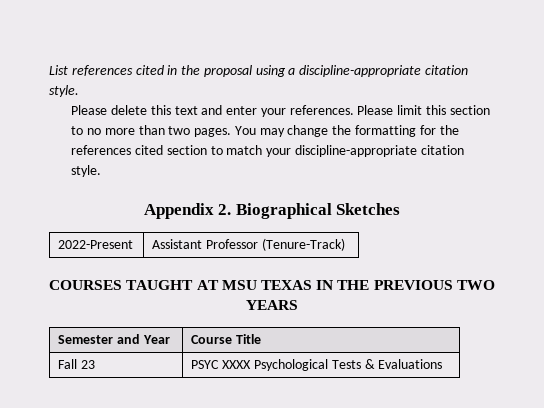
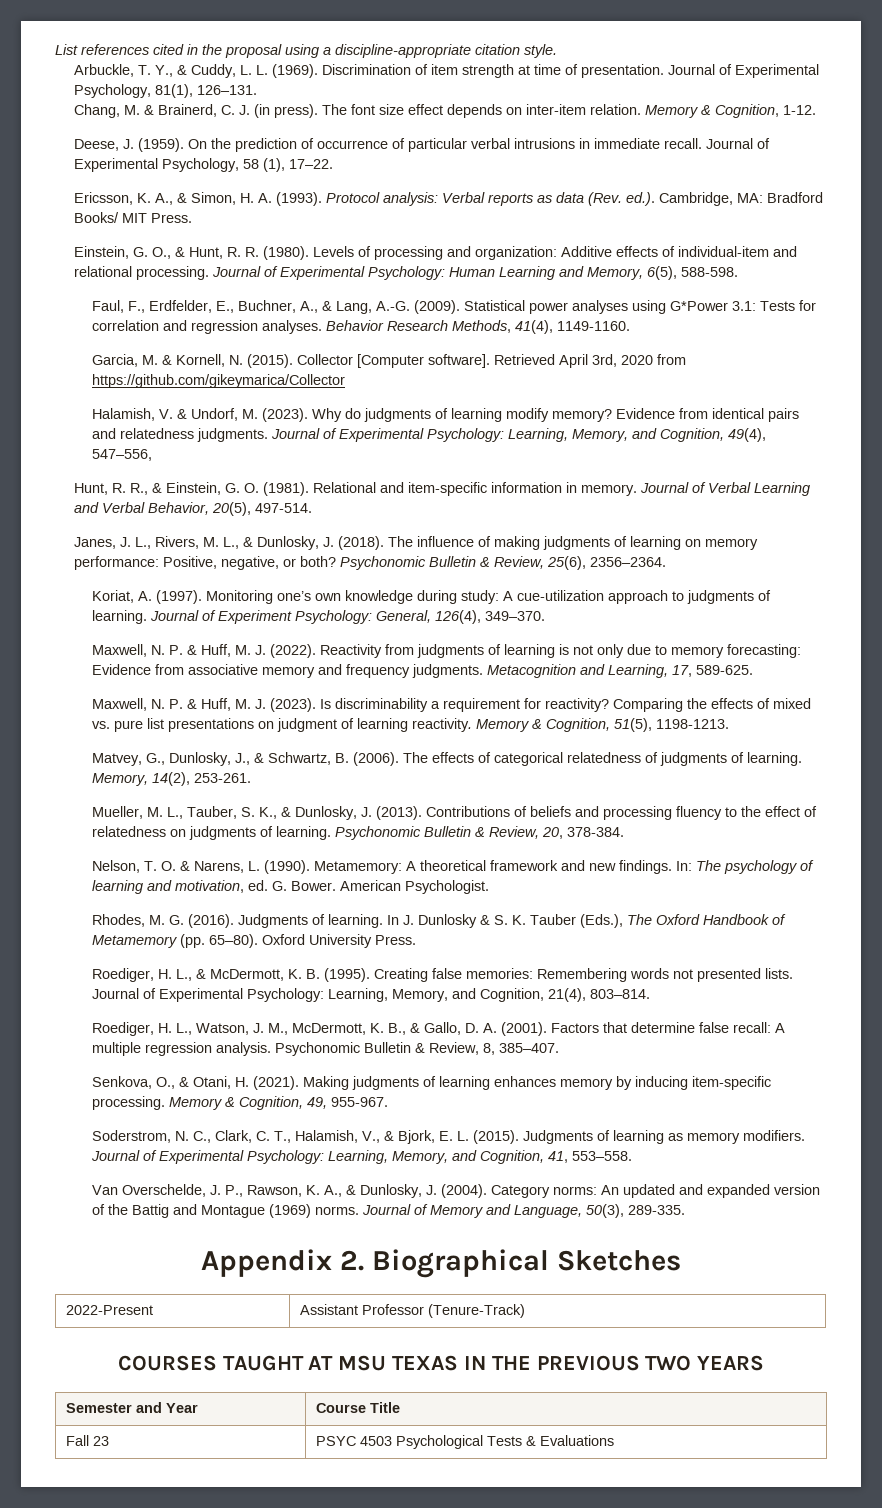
[71,105,490,117] [71,125,459,137] [71,145,464,157] [71,165,102,177] Please delete this text and enter your references. Please limit this section to no more than two pages. You may change the formatting for the references cited section to match your discipline-appropriate citation style. -> [73,64,819,78] [73,84,257,98] [73,104,816,118] [73,138,770,152] [73,158,333,172] [73,192,823,206] [73,212,192,223] [73,246,797,260] [73,266,738,280] [92,300,817,314] [92,320,631,334] [92,354,687,368] [92,374,346,388] [92,408,800,422] [92,428,767,442] [92,449,153,461] [73,482,810,496] [73,502,312,516] [73,536,758,550] [73,556,666,570] [92,590,772,604] [92,610,546,624] [92,644,802,658] [92,664,754,678] [92,698,812,712] [92,718,730,732] [92,752,803,766] [92,772,252,786] [92,806,818,820] [92,826,625,840] [92,860,815,874] [92,880,490,894] [92,914,787,928] [92,934,417,948] [92,968,794,982] [92,988,651,1002] [92,1022,786,1036] [92,1042,560,1056] [92,1076,772,1090] [92,1096,389,1110] [92,1130,806,1144] [91,1150,633,1164] [92,1184,821,1198] [92,1204,686,1218] Arbuckle, T. Y., & Cuddy, L. L. (1969). Discrimination of item strength at time of presentation. Journal of Experimental Psychology, 81(1), 126–131. // Chang, M. & Brainerd, C. J. (in press). The font size effect depends on inter-item relation. Memory & Cognition, 1-12. // Deese, J. (1959). On the prediction of occurrence of particular verbal intrusions in immediate recall. Journal of Experimental Psychology, 58 (1), 17–22. // Ericsson, K. A., & Simon, H. A. (1993). Protocol analysis: Verbal reports as data (Rev. ed.). Cambridge, MA: Bradford Books/ MIT Press. // Einstein, G. O., & Hunt, R. R. (1980). Levels of processing and organization: Additive effects of individual-item and relational processing. Journal of Experimental Psychology: Human Learning and Memory, 6(5), 588-598. // Faul, F., Erdfelder, E., Buchner, A., & Lang, A.-G. (2009). Statistical power analyses using G*Power 3.1: Tests for correlation and regression analyses. Behavior Research Methods, 41(4), 1149-1160. // Garcia, M. & Kornell, N. (2015). Collector [Computer software]. Retrieved April 3rd, 2020 from https://github.com/gikeymarica/Collector // Halamish, V. & Undorf, M. (2023). Why do judgments of learning modify memory? Evidence from identical pairs and relatedness judgments. Journal of Experimental Psychology: Learning, Memory, and Cognition, 49(4), 547–556, // Hunt, R. R., & Einstein, G. O. (1981). Relational and item-specific information in memory. Journal of Verbal Learning and Verbal Behavior, 20(5), 497-514. // Janes, J. L., Rivers, M. L., & Dunlosky, J. (2018). The influence of making judgments of learning on memory performance: Positive, negative, or both? Psychonomic Bulletin & Review, 25(6), 2356–2364. // Koriat, A. (1997). Monitoring one’s own knowledge during study: A cue-utilization approach to judgments of learning. Journal of Experiment Psychology: General, 126(4), 349–370. // Maxwell, N. P. & Huff, M. J. (2022). Reactivity from judgments of learning is not only due to memory forecasting: Evidence from associative memory and frequency judgments. Metacognition and Learning, 17, 589-625. // Maxwell, N. P. & Huff, M. J. (2023). Is discriminability a requirement for reactivity? Comparing the effects of mixed vs. pure list presentations on judgment of learning reactivity. Memory & Cognition, 51(5), 1198-1213. // Matvey, G., Dunlosky, J., & Schwartz, B. (2006). The effects of categorical relatedness of judgments of learning. Memory, 14(2), 253-261. // Mueller, M. L., Tauber, S. K., & Dunlosky, J. (2013). Contributions of beliefs and processing fluency to the effect of relatedness on judgments of learning. Psychonomic Bulletin & Review, 20, 378-384. // Nelson, T. O. & Narens, L. (1990). Metamemory: A theoretical framework and new findings. In: The psychology of learning and motivation, ed. G. Bower. American Psychologist. // Rhodes, M. G. (2016). Judgments of learning. In J. Dunlosky & S. K. Tauber (Eds.), The Oxford Handbook of Metamemory (pp. 65–80). Oxford University Press. // Roediger, H. L., & McDermott, K. B. (1995). Creating false memories: Remembering words not presented lists. Journal of Experimental Psychology: Learning, Memory, and Cognition, 21(4), 803–814. // Roediger, H. L., Watson, J. M., McDermott, K. B., & Gallo, D. A. (2001). Factors that determine false recall: A multiple regression analysis. Psychonomic Bulletin & Review, 8, 385–407. // Senkova, O., & Otani, H. (2021). Making judgments of learning enhances memory by inducing item-specific processing. Memory & Cognition, 49, 955-967. // Soderstrom, N. C., Clark, C. T., Halamish, V., & Bjork, E. L. (2015). Judgments of learning as memory modifiers. Journal of Experimental Psychology: Learning, Memory, and Cognition, 41, 553–558. // Van Overschelde, J. P., Rawson, K. A., & Dunlosky, J. (2004). Category norms: An updated and expanded version of the Battig and Montague (1969) norms. Journal of Memory and Language, 50(3), 289-335.
[222,360,252,369] XXXX -> [359,1436,392,1446] 4503

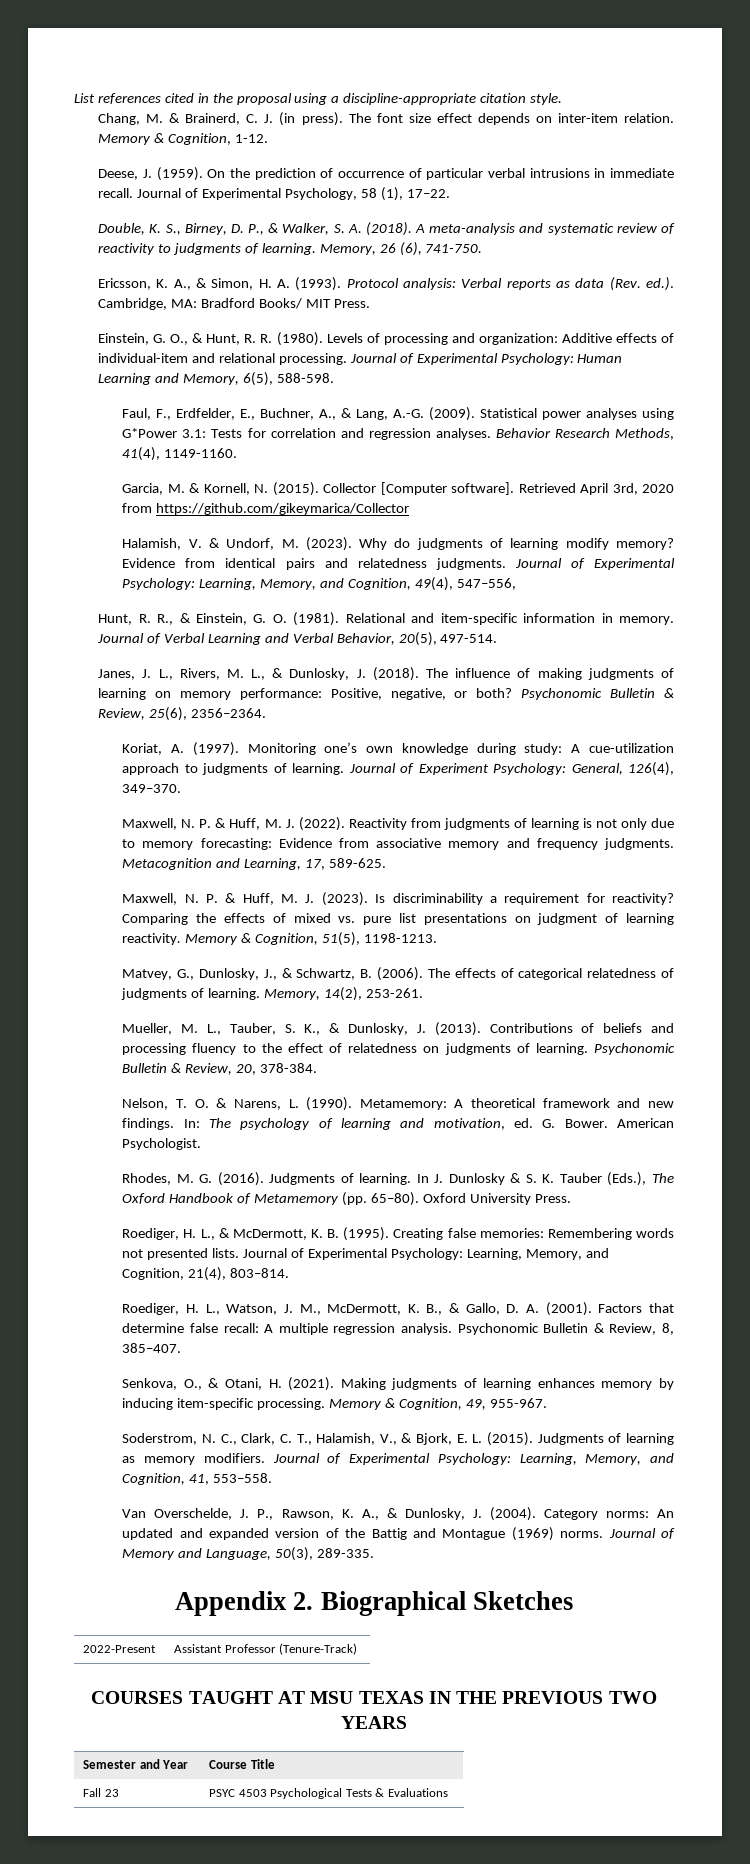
[73,64,819,78] [73,84,257,98] // Arbuckle, T. Y., & Cuddy, L. L. (1969). Discrimination of item strength at time of presentation. Journal of Experimental Psychology, 81(1), 126–131. -> (563, 99) none
(333, 164) none -> [98,222,675,236] [98,242,483,256] // Double, K. S., Birney, D. P., & Walker, S. A. (2018). A meta-analysis and systematic review of reactivity to judgments of learning. Memory, 26 (6), 741-750.

